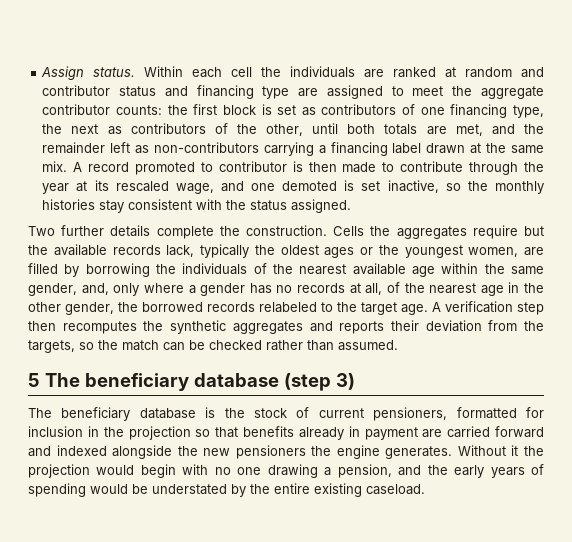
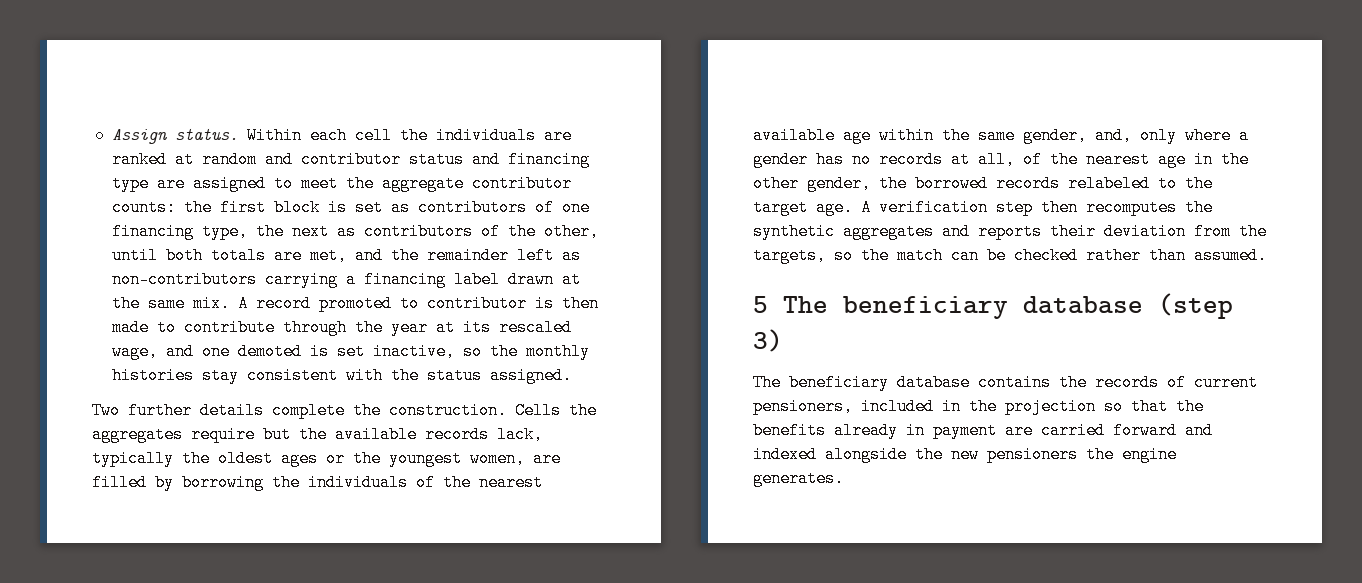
[205,407,544,421] [28,426,83,437] is the stock of current pensioners, formatted for inclusion -> [978,374,1258,391] [753,398,934,415] contains the records of current pensioners, included
(239, 432) none -> [1176,398,1204,415] the
[457,445,544,456] [28,464,544,478] [28,483,425,497] Without it the projection would begin with no one drawing a pension, and the early years of spending would be understated by the entire existing caseload. -> (844, 478) none

